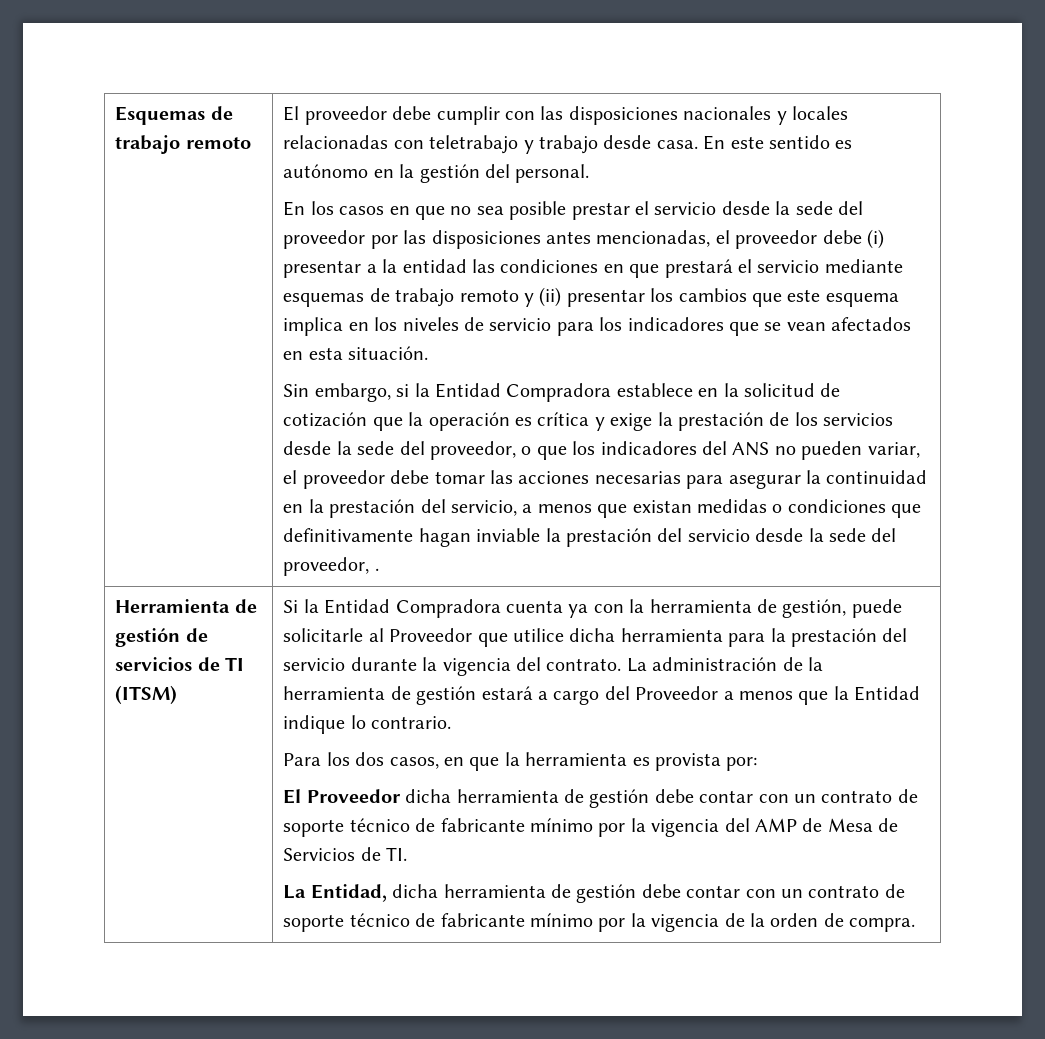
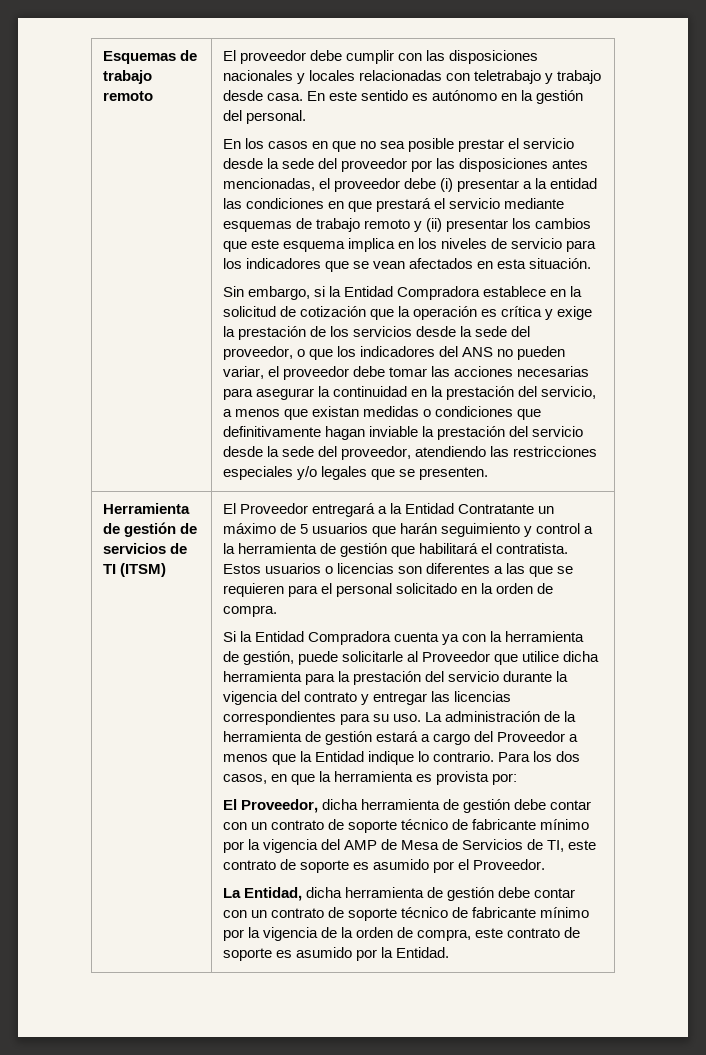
[374,568,379,571] . -> [415,446,598,457] [222,466,489,480] atendiendo las restricciones especiales y/o legales que se presenten.
(178, 695) none -> [222,503,555,517] [222,523,594,537] [222,543,569,557] [222,563,574,577] [222,583,554,597] [222,605,277,617] El Proveedor entregará a la Entidad Contratante un máximo de 5 usuarios que harán seguimiento y control a la herramienta de gestión que habilitará el contratista. Estos usuarios o licencias son diferentes a las que se requieren para el personal solicitado en la orden de compra. //
[546,658,622,671] contrato. -> [303,691,512,705] [222,711,422,725] contrato y entregar las licencias correspondientes para su uso.
(452, 722) // -> (495, 756) none
[306,789,401,803] Proveedor -> [240,799,318,813] Proveedor,
[386,847,408,861] TI. -> [547,840,597,852] [222,859,546,873] TI, este contrato de soporte es asumido por el Proveedor.
[849,918,916,932] compra. -> [417,927,581,941] [222,947,450,961] compra, este contrato de soporte es asumido por la Entidad.

